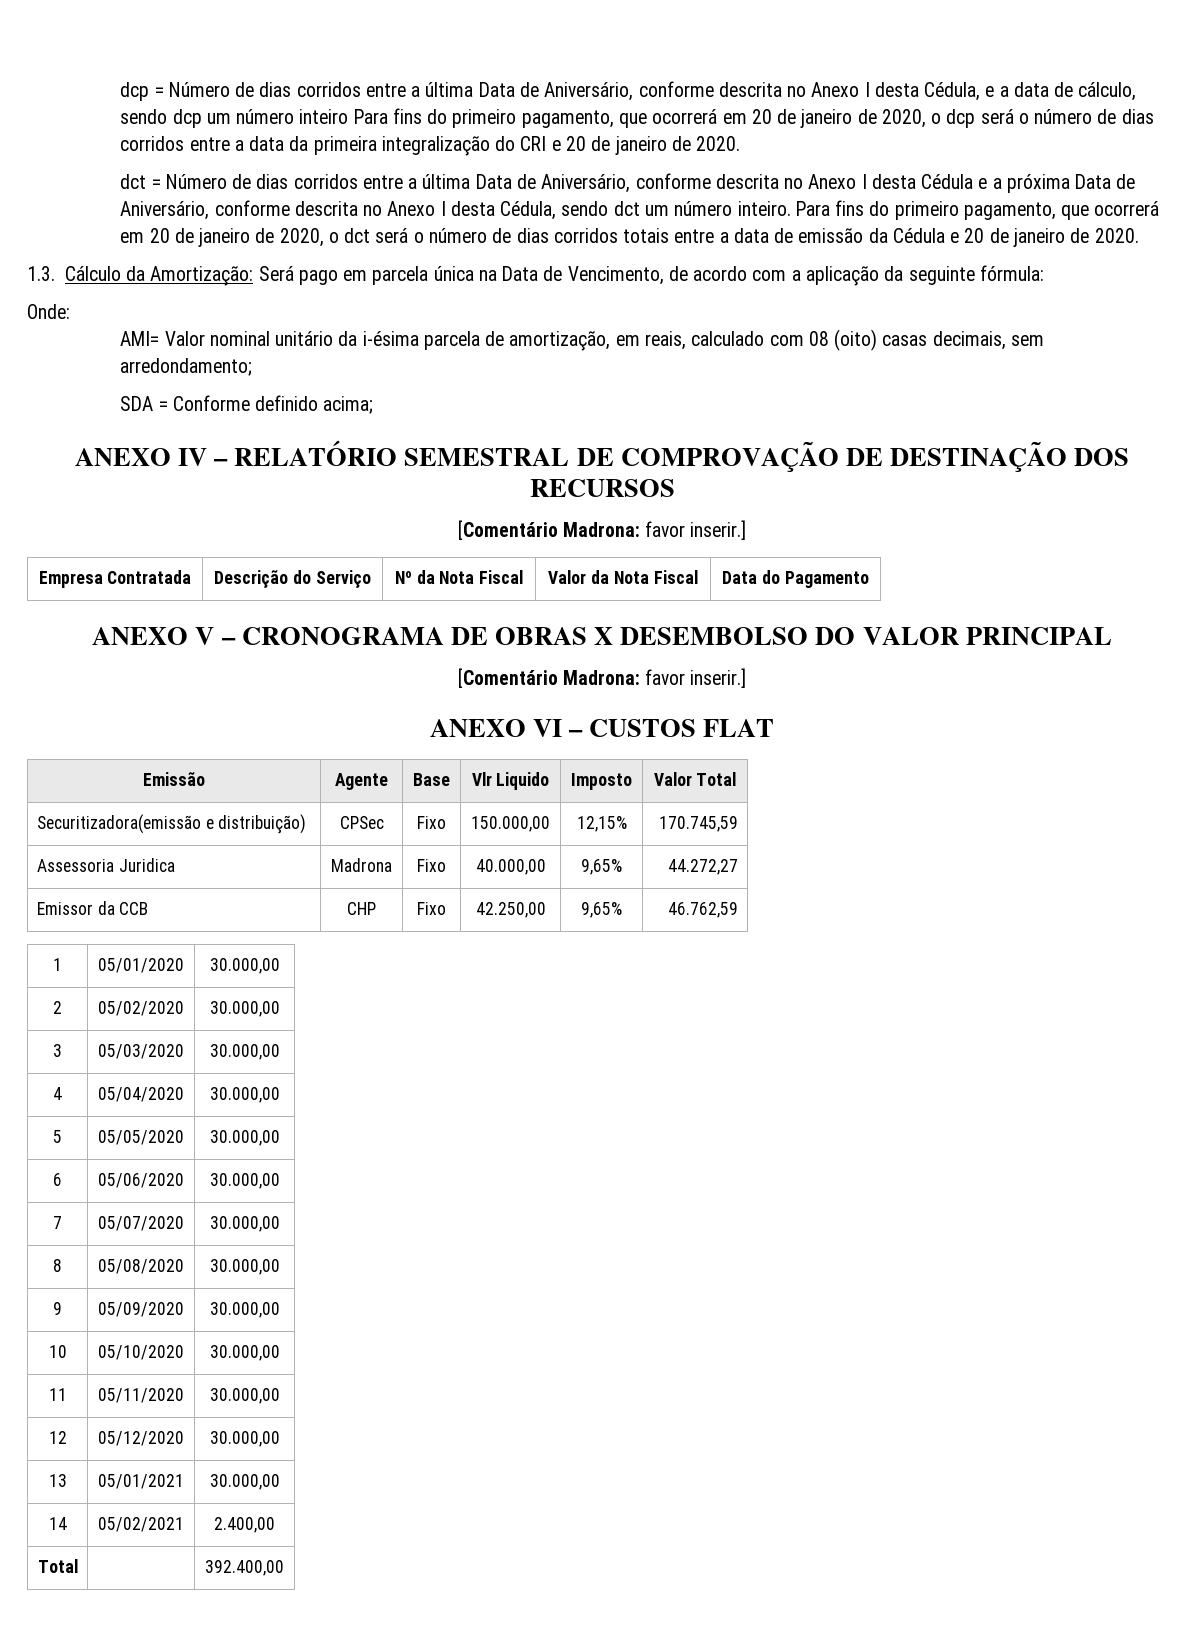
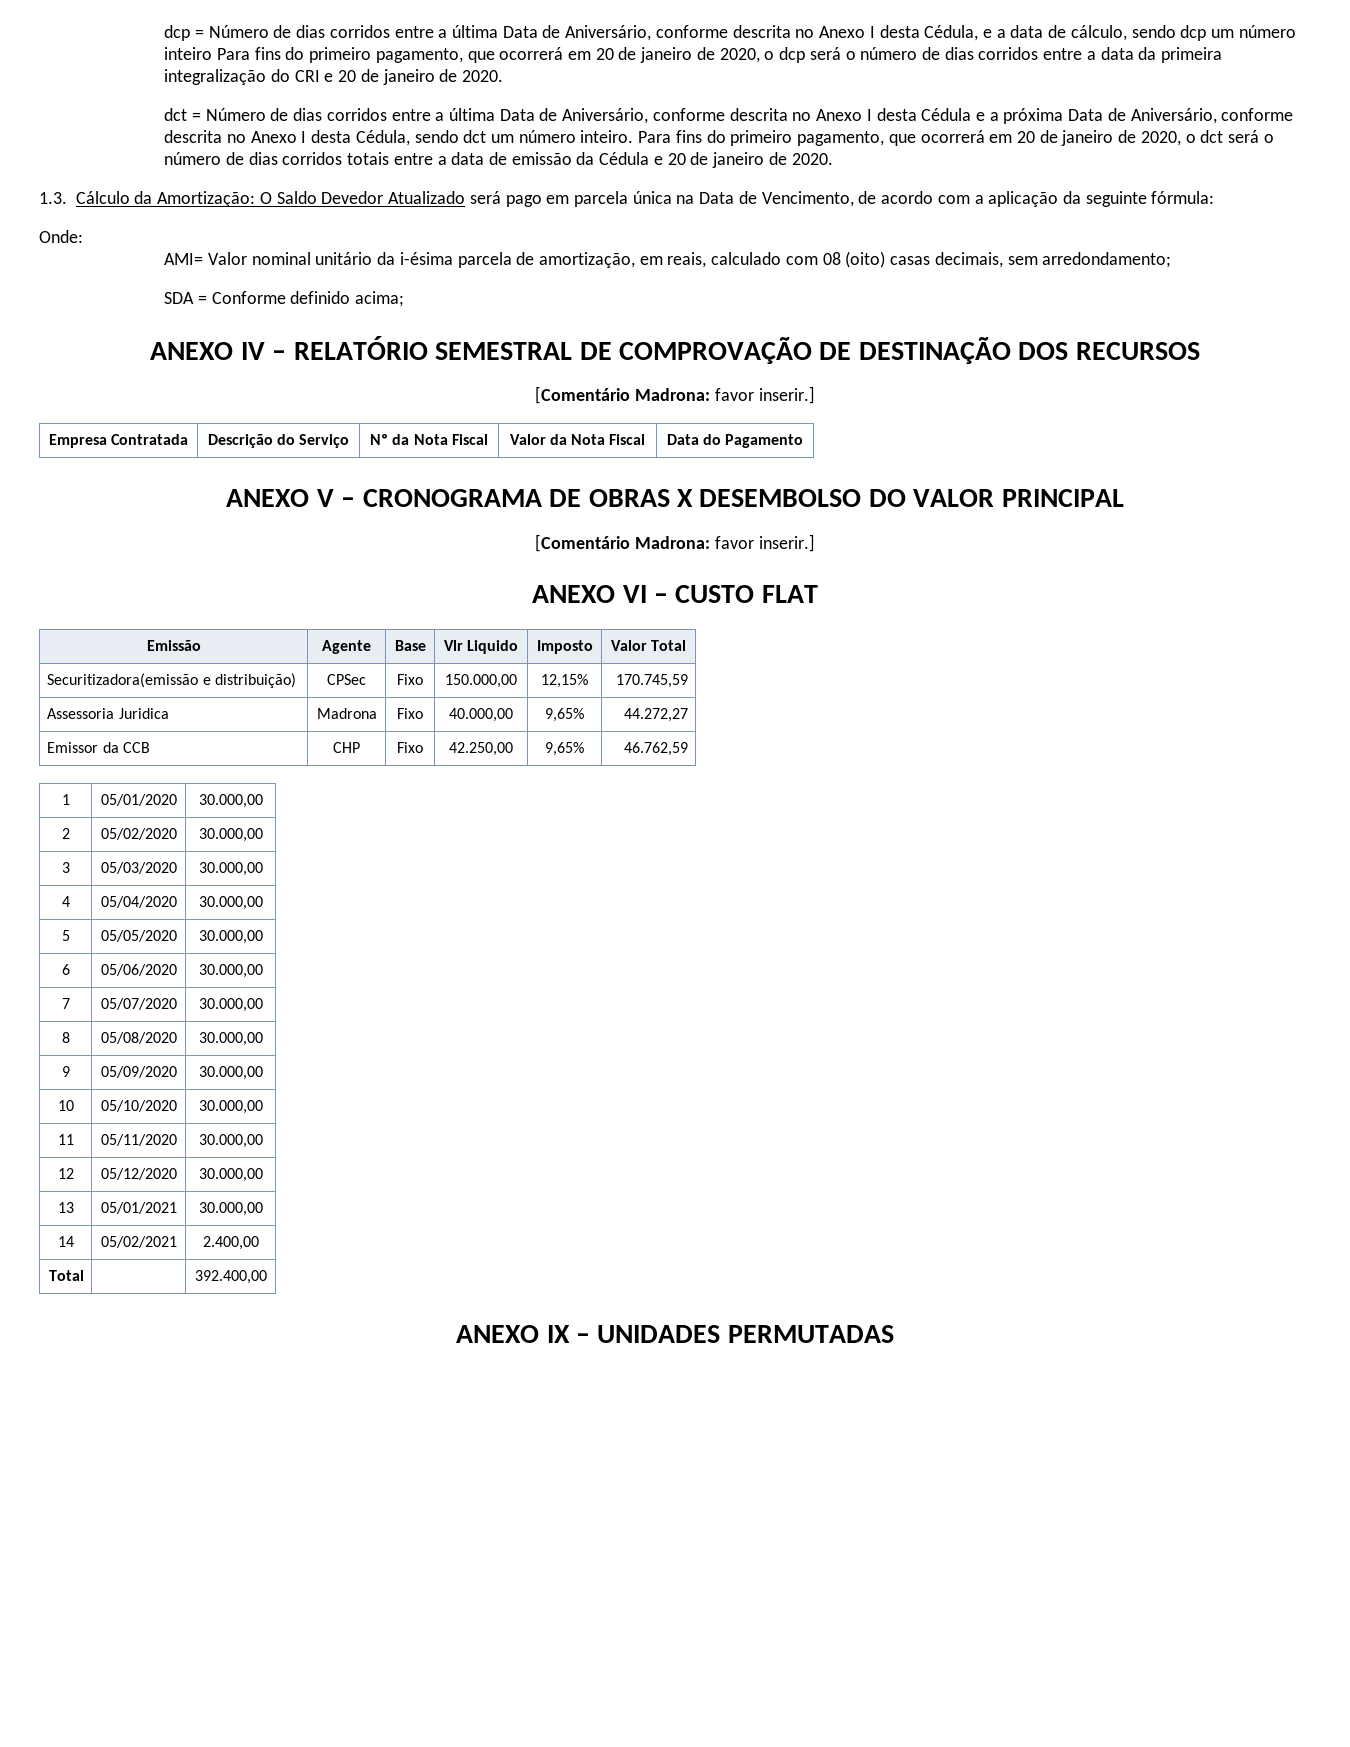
[258,266,294,281] Será -> [259,191,501,204] O Saldo Devedor Atualizado será
[589,719,697,737] CUSTOS -> [675,585,755,603] CUSTO
(284, 1568) none -> [456,1325,894,1343] // ANEXO IX – UNIDADES PERMUTADAS

